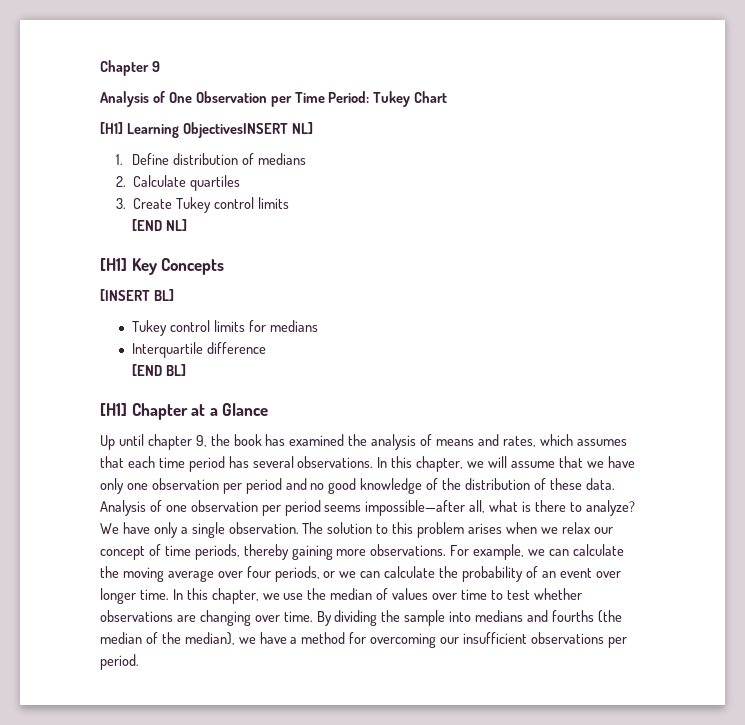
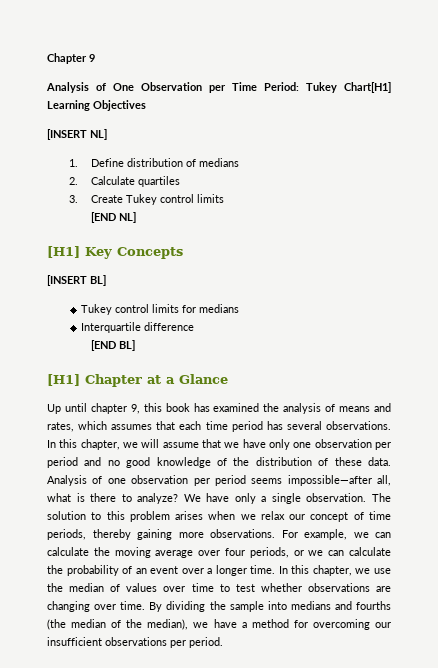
[414,91,448,103] [100,122,288,138] Chart // [H1] Learning ObjectivesINSERT -> [344,82,391,93] [47,100,146,111] [47,129,87,140] Chart[H1] Learning Objectives // [INSERT
[210,434,230,446] the -> [143,403,162,412] this
(621, 574) none -> [207,568,213,574] a

